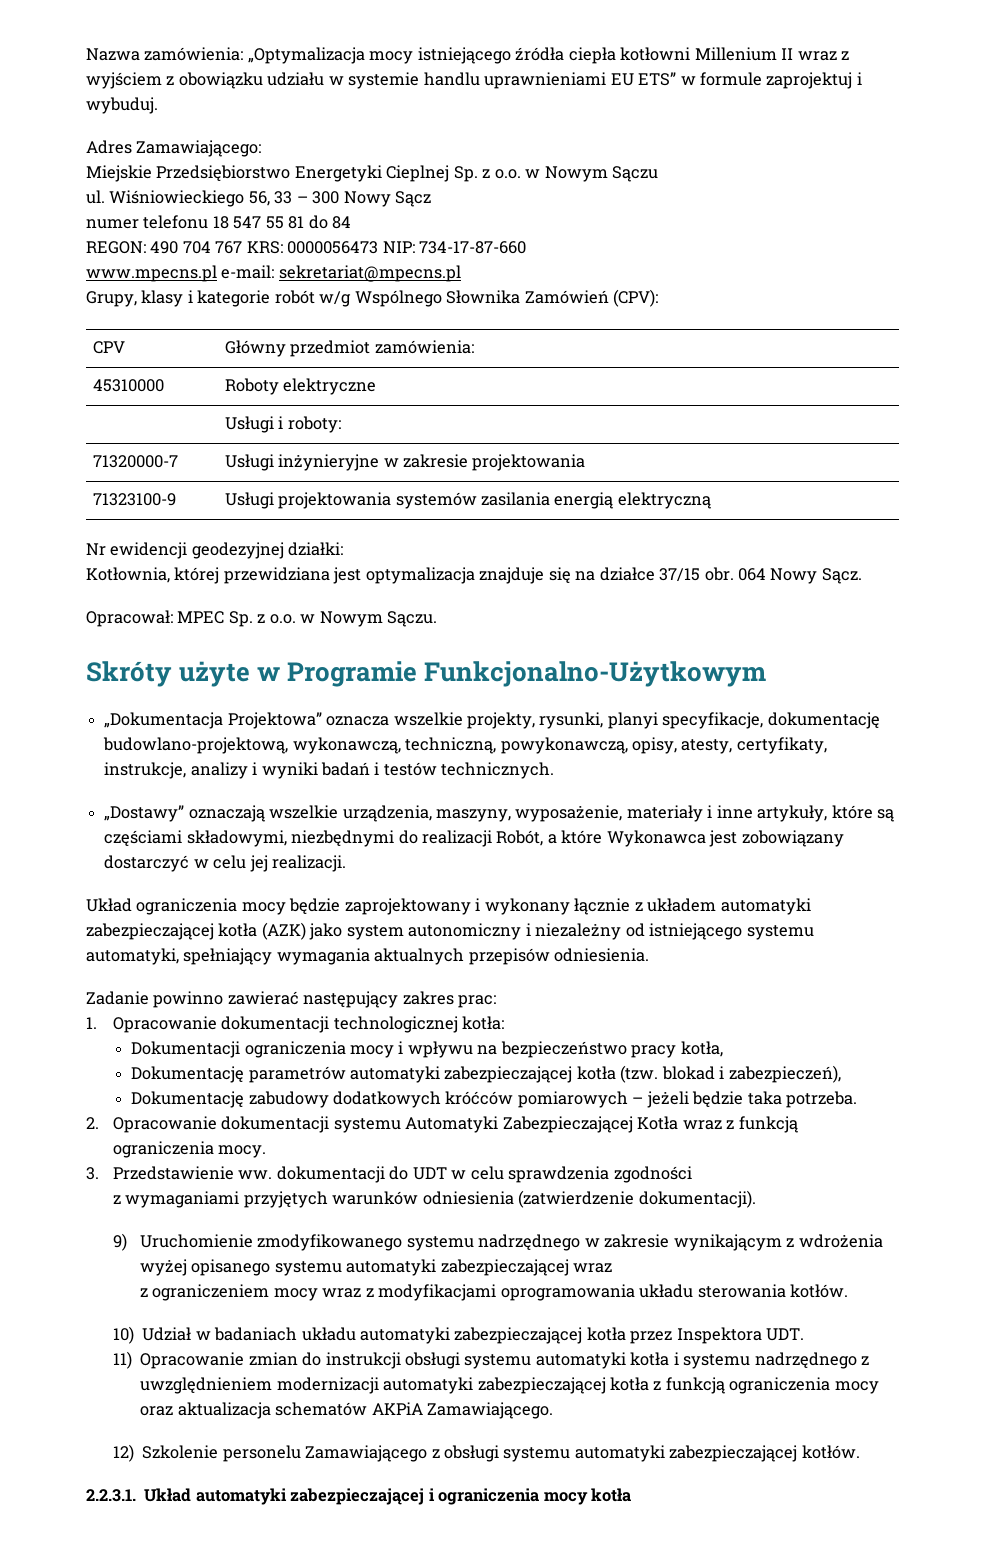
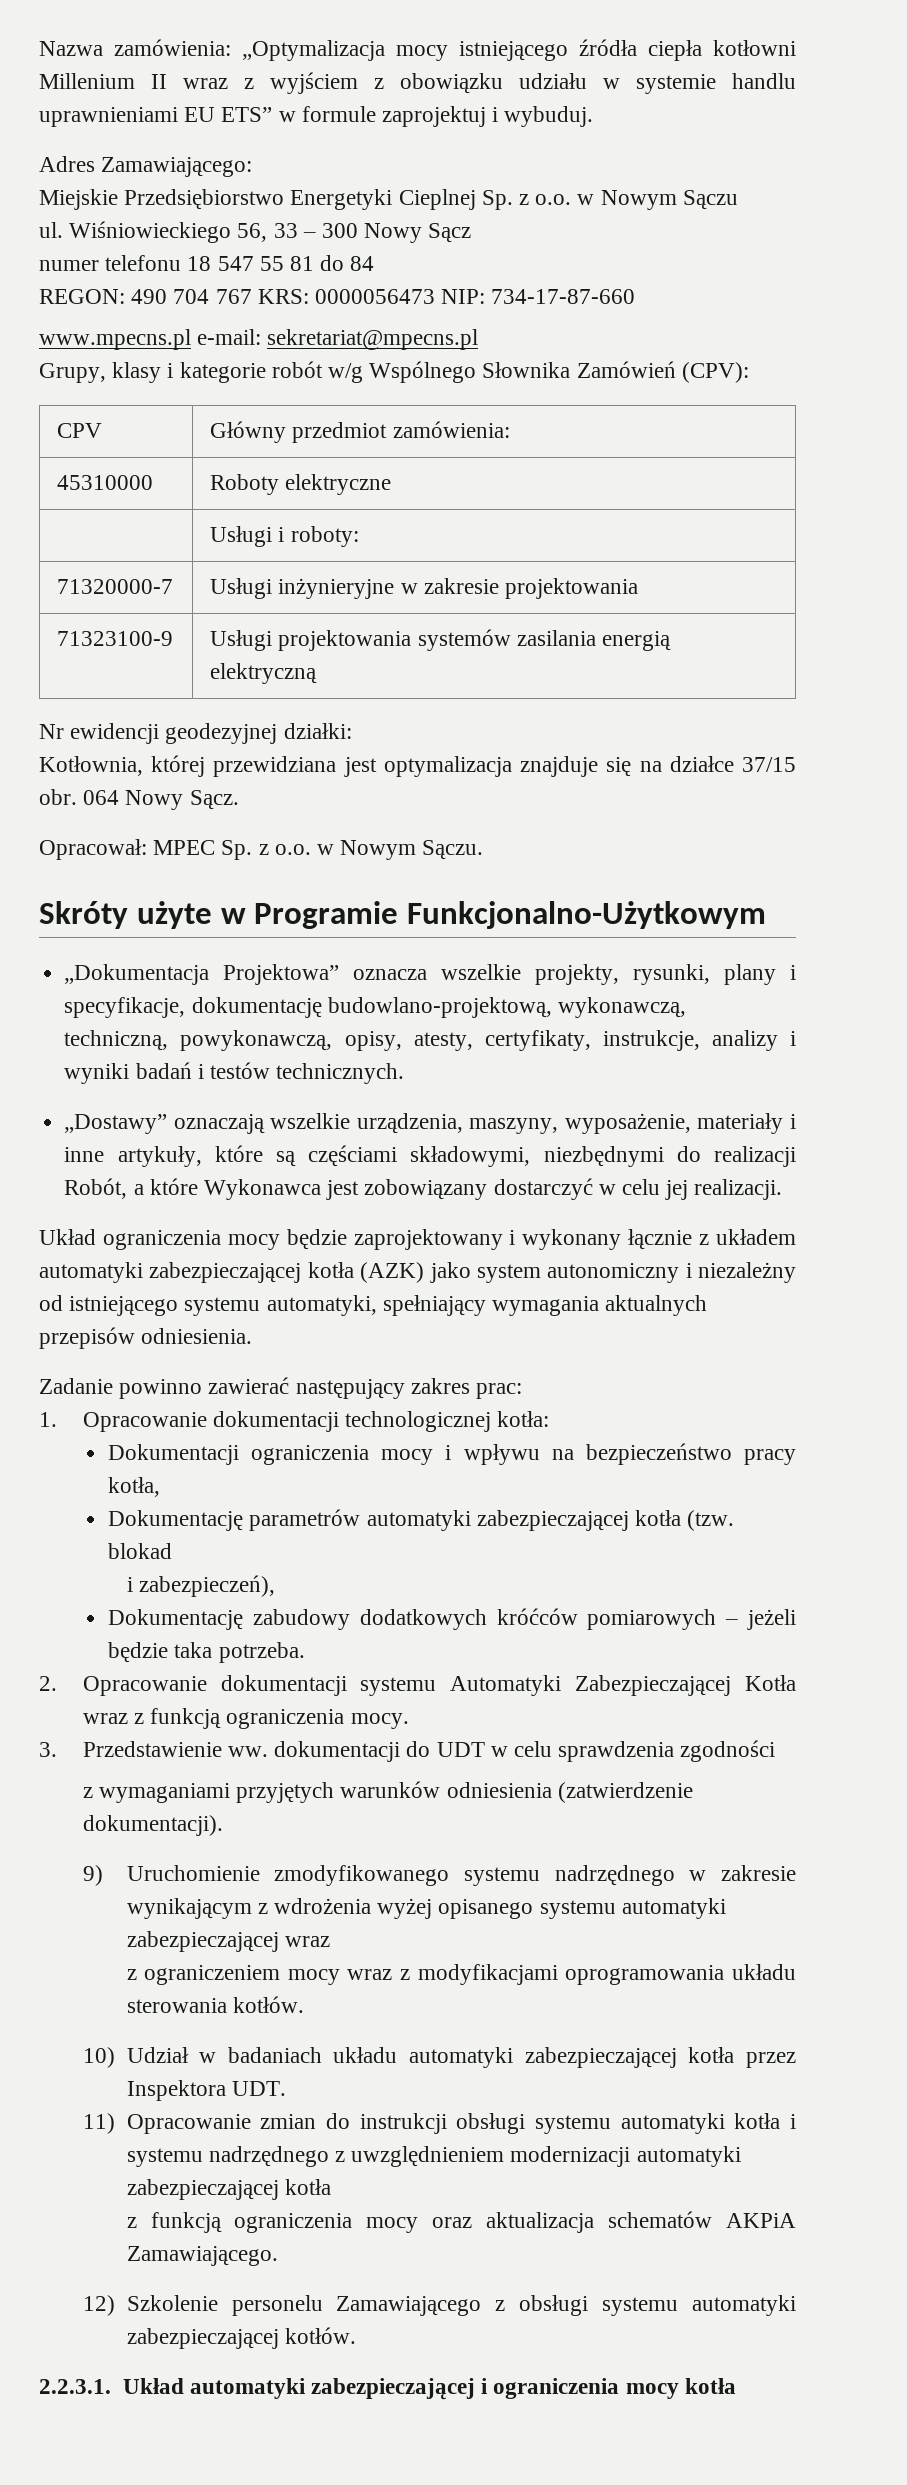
[607,712,658,729] planyi -> [724,964,797,985] plany i
(715, 1073) none -> (173, 1551) //
(650, 1384) none -> (331, 2187) //

